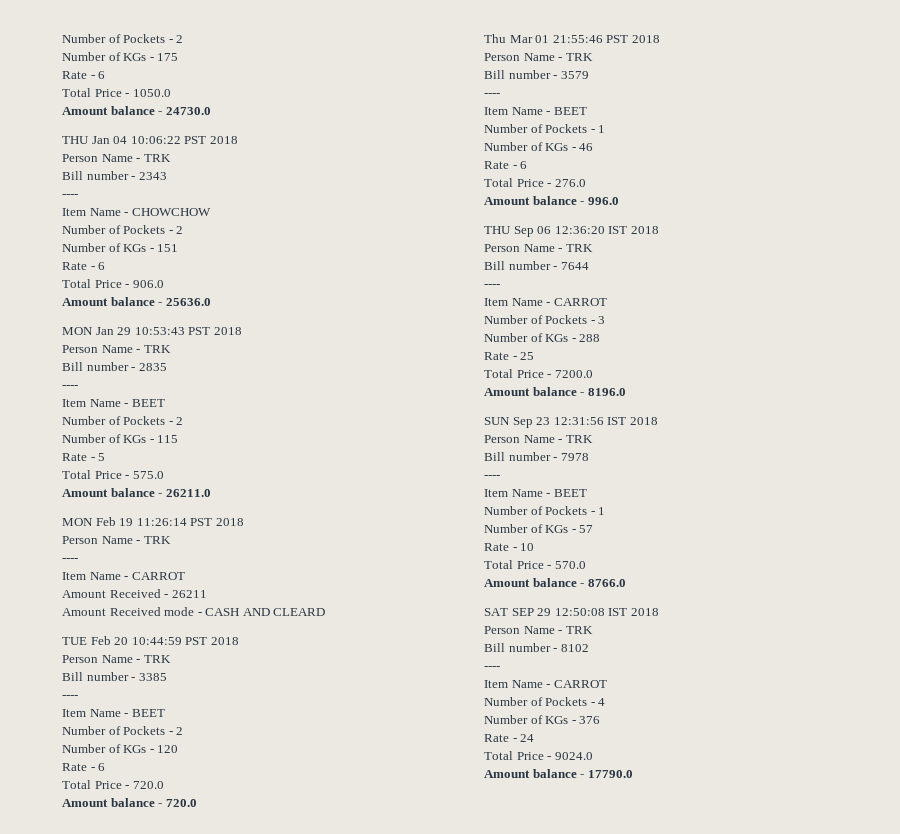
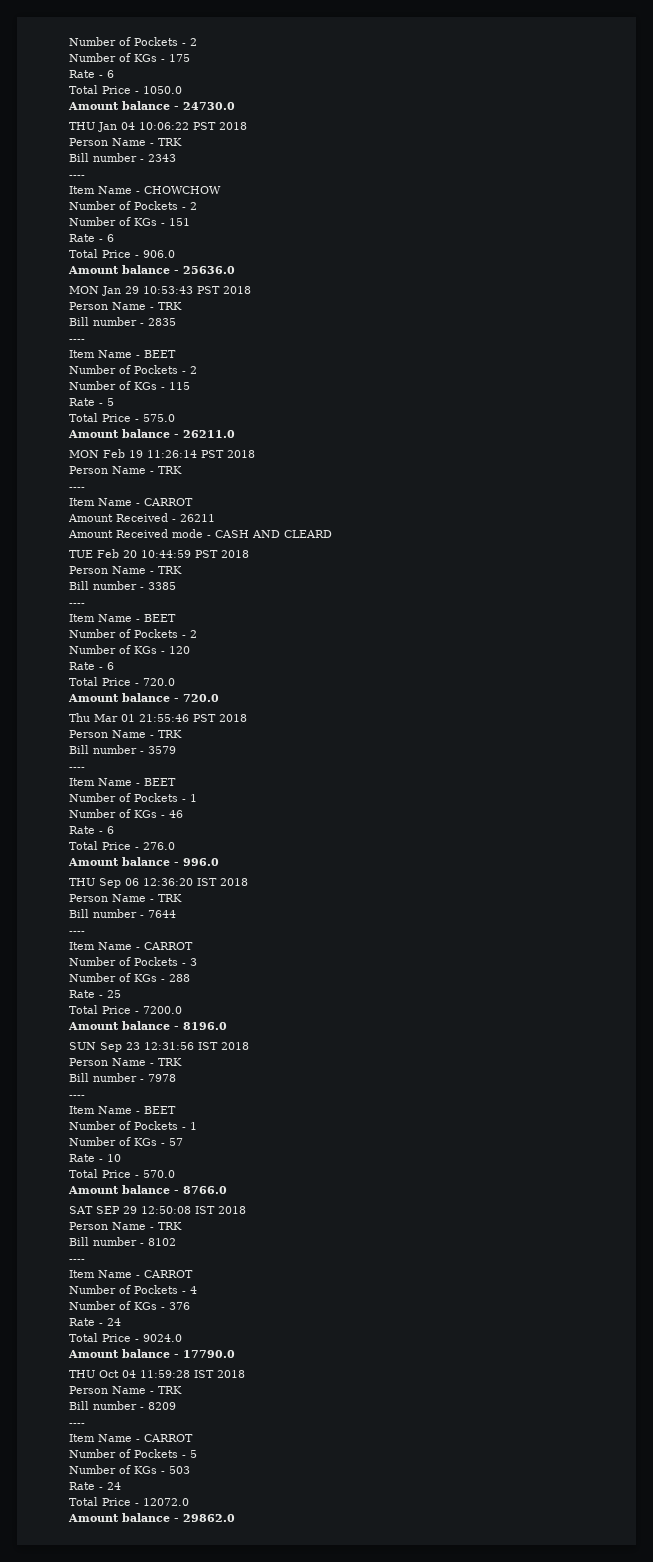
(633, 774) none -> [69,1370,245,1378] [69,1386,182,1394] [69,1401,176,1410] [69,1423,85,1426] [69,1434,193,1442] [69,1449,197,1458] [69,1465,190,1474] [69,1482,121,1490] [69,1497,189,1506] [68,1513,235,1522] // THU Oct 04 11:59:28 IST 2018 // Person Name - TRK // Bill number - 8209 // ---- // Item Name - CARROT // Number of Pockets - 5 // Number of KGs - 503 // Rate - 24 // Total Price - 12072.0 // Amount balance - 29862.0

